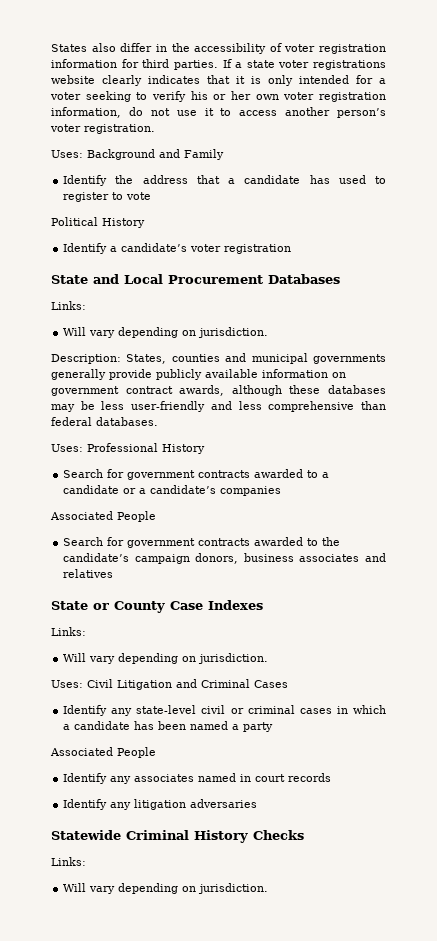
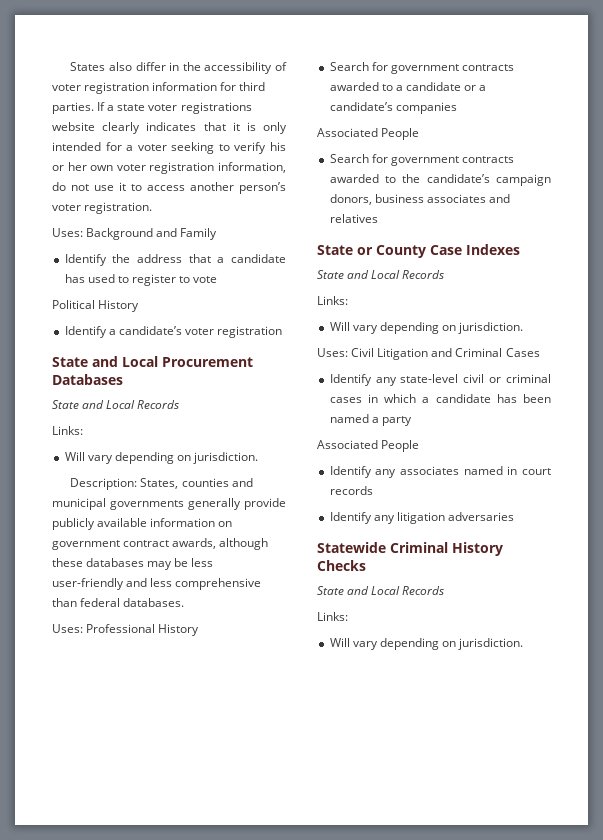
(340, 279) none -> [52,400,180,409] // State and Local Records
(263, 605) none -> [317,270,445,279] // State and Local Records
(304, 835) none -> [317,586,445,595] // State and Local Records

